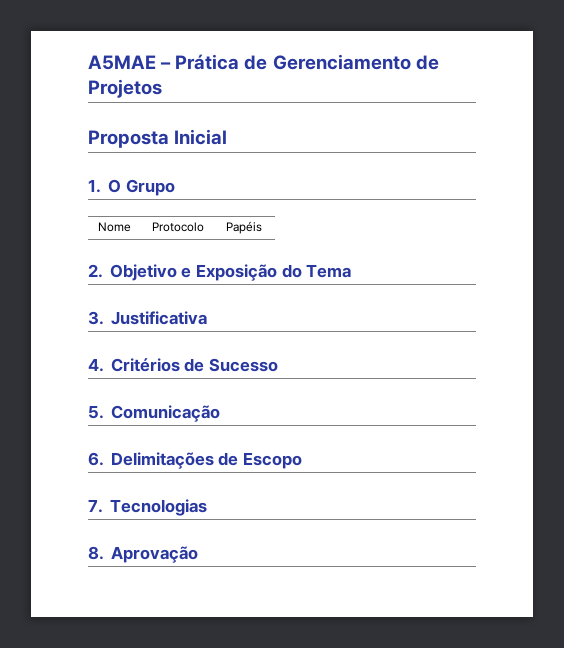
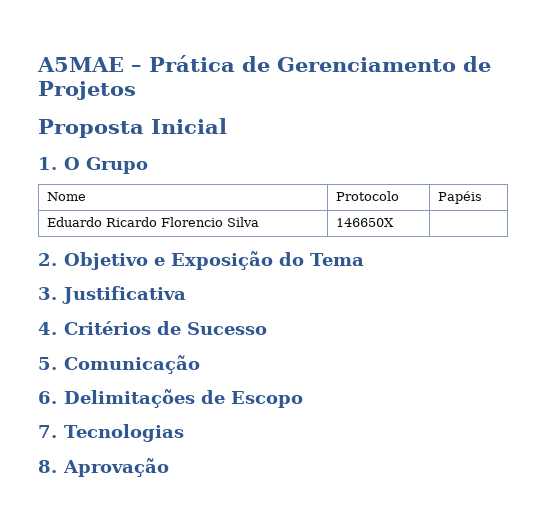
(263, 227) none -> [46,217,259,227] [335,218,394,227] // Eduardo Ricardo Florencio Silva | 146650X |

